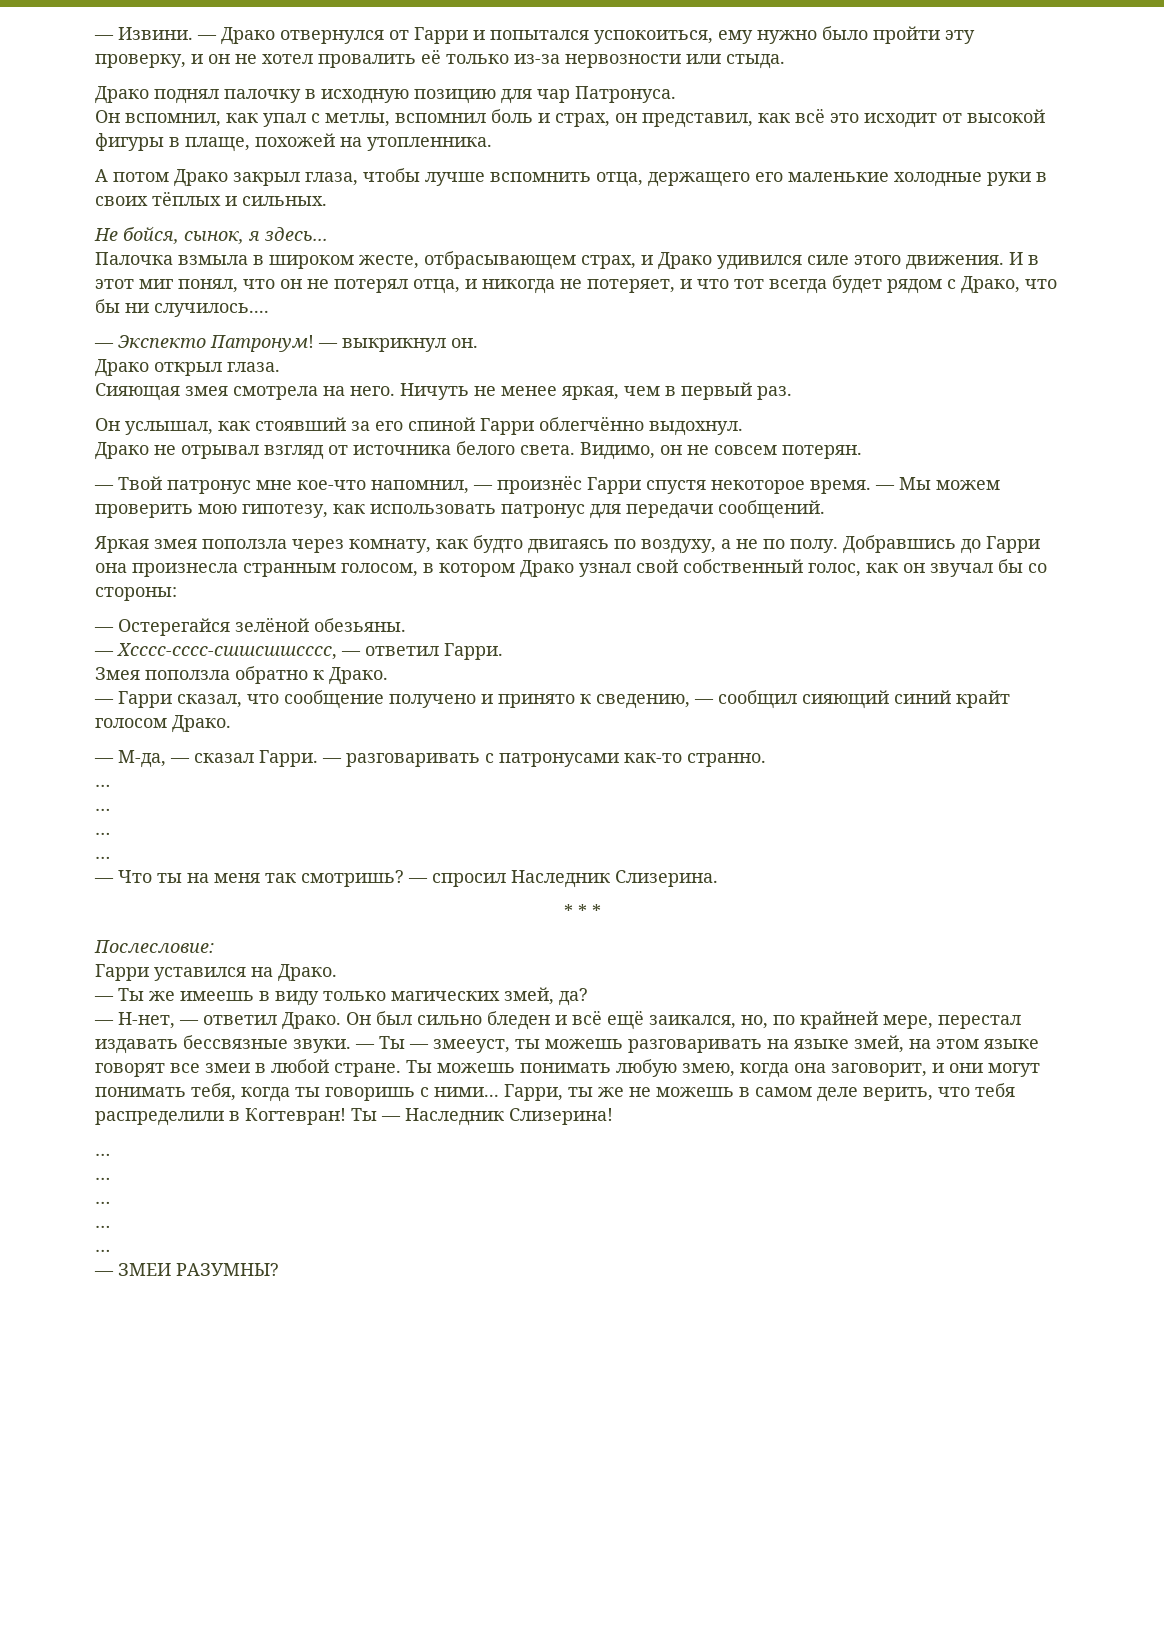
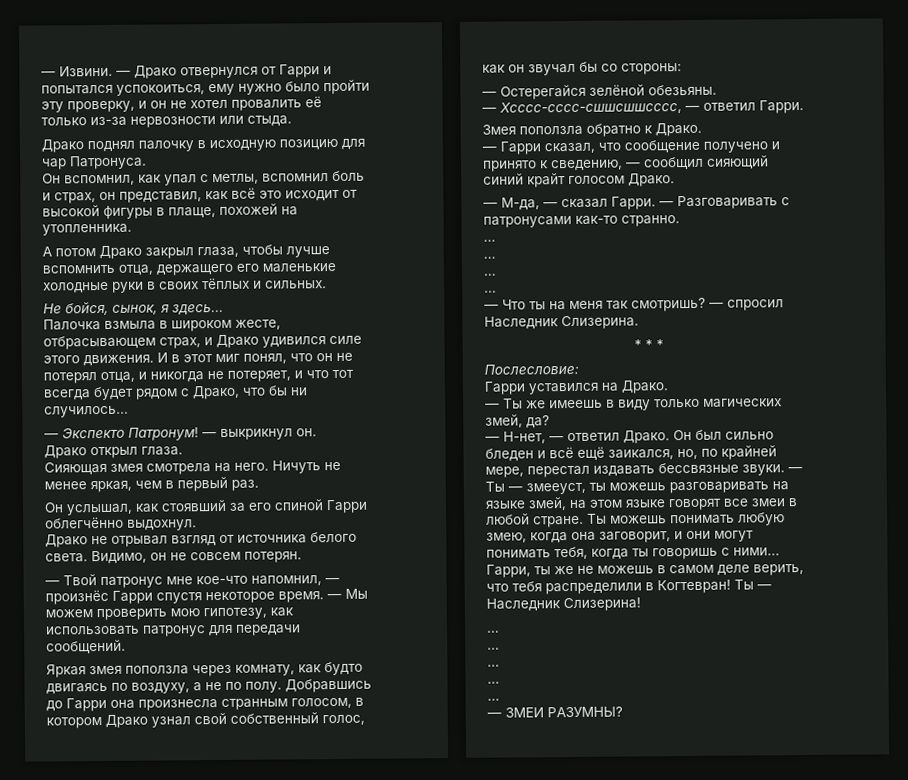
[154,303,269,317] случилось.... -> [44,405,129,418] случилось…
[346,753,480,767] разговаривать -> [677,195,778,210] Разговаривать

